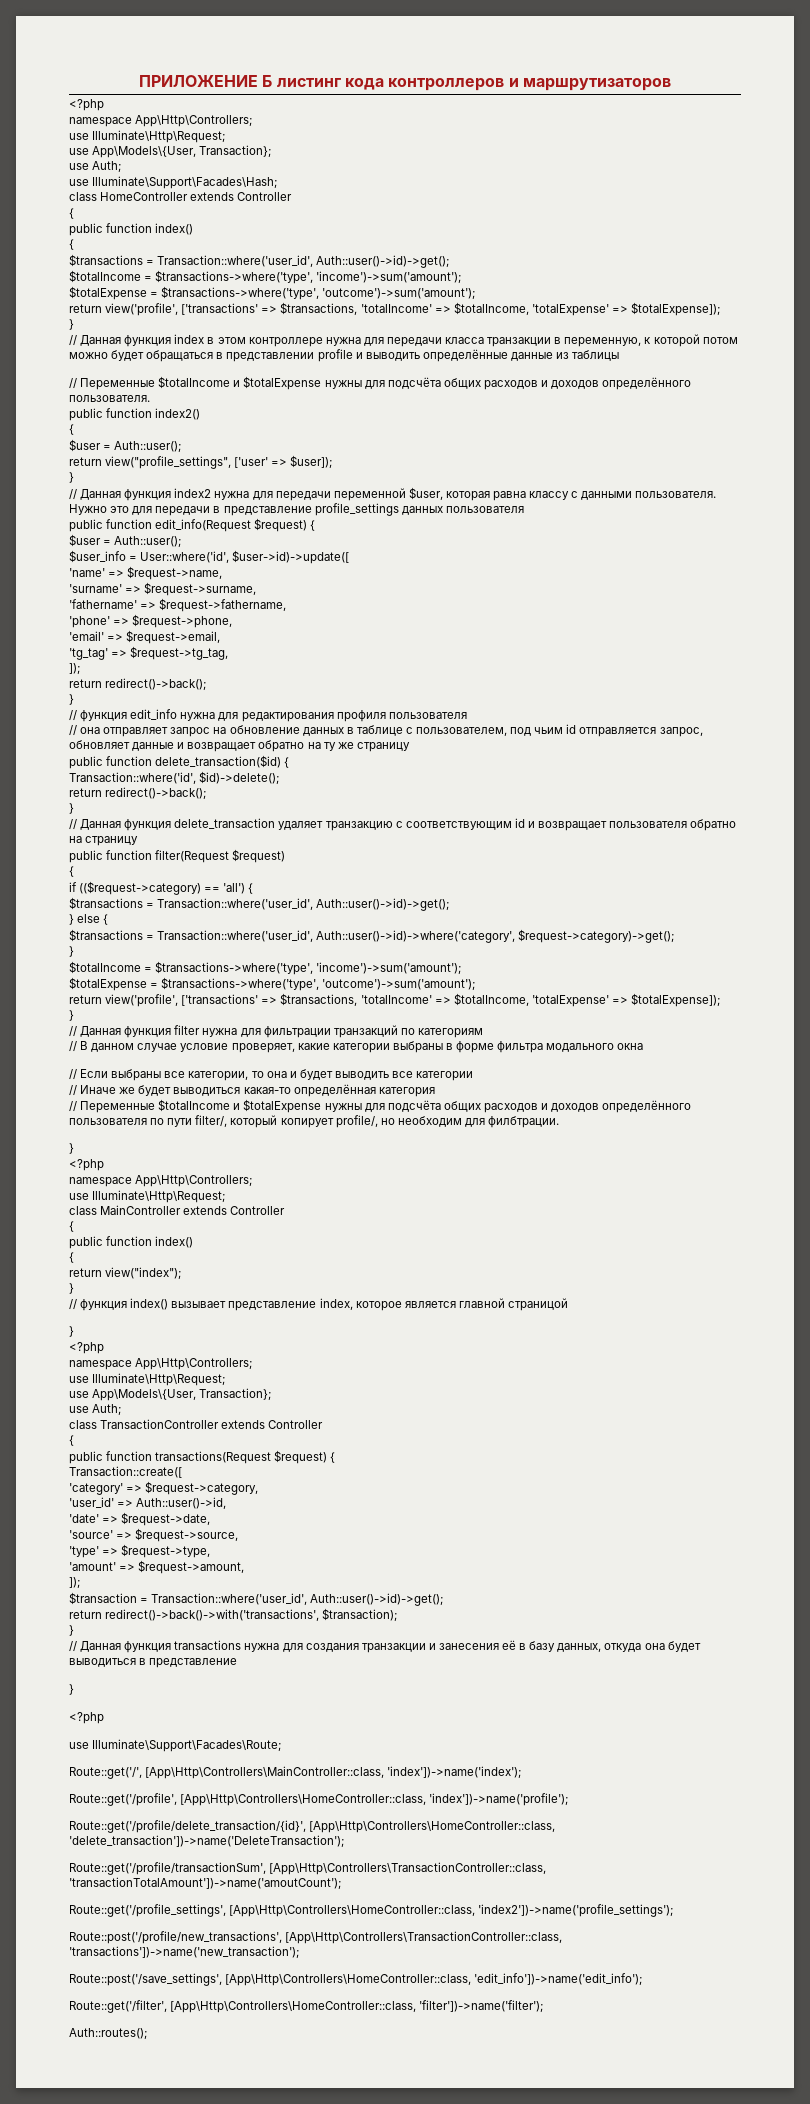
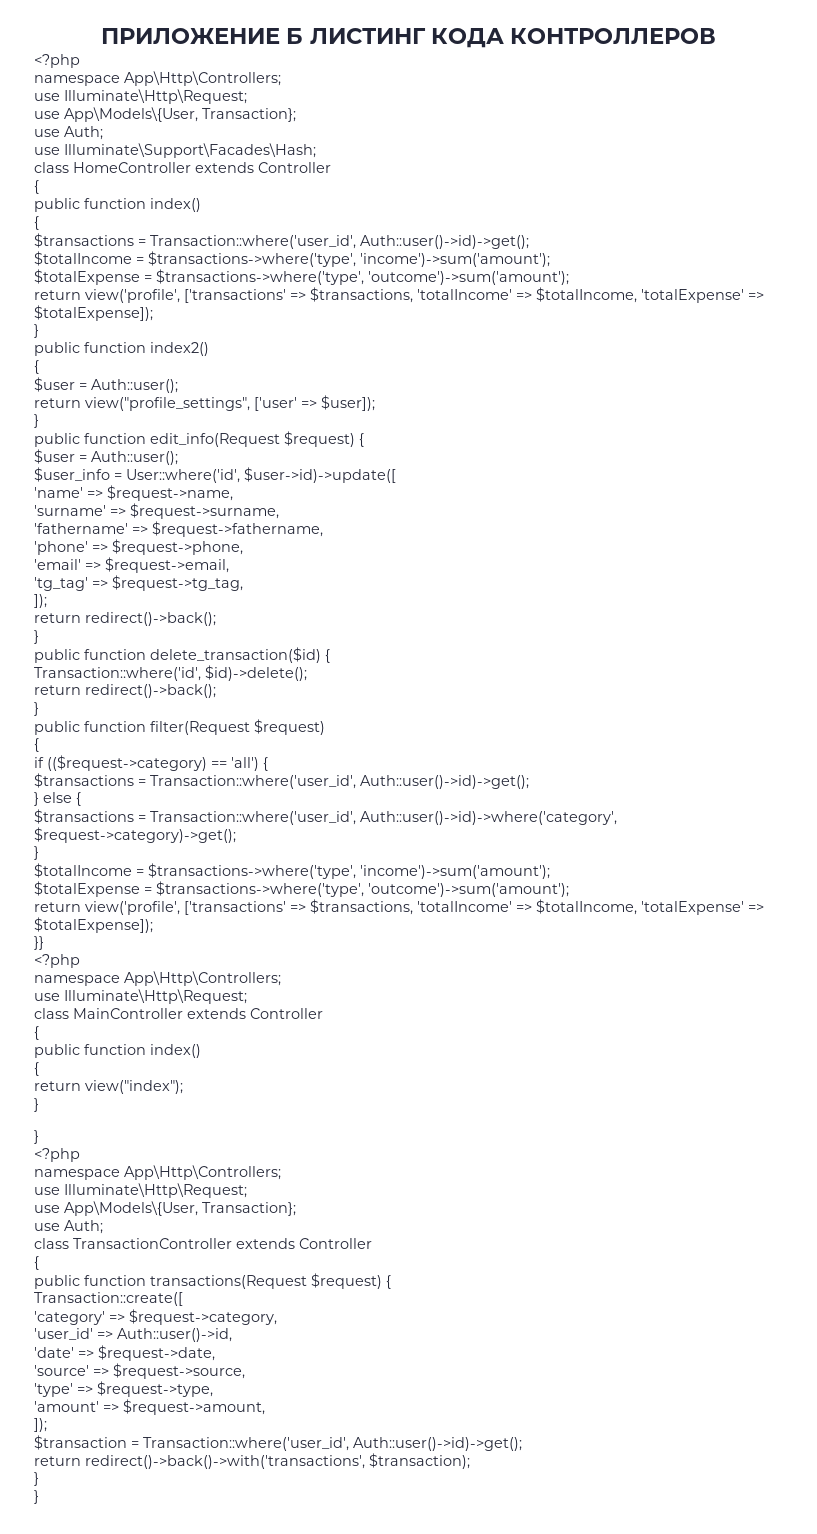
[276,78,671,91] листинг кода контроллеров и маршрутизаторов -> [309,28,716,48] ЛИСТИНГ КОДА КОНТРОЛЛЕРОВ
[69,334,738,347] [69,349,620,362] [69,376,692,390] [69,395,150,402] // // Данная функция index в этом контроллере нужна для передачи класса транзакции в переменную, к которой потом можно будет обращаться в представлении profile и выводить определённые данные из таблицы // // Переменные $totalIncome и $totalExpense нужны для подсчёта общих расходов и доходов определённого пользователя. -> (39, 331) none
[69,487,717,501] [69,503,524,516] // // Данная функция index2 нужна для передачи переменной $user, которая равна классу с данными пользователя. Нужно это для передачи в представление profile_settings данных пользователя -> (39, 421) none
[69,709,467,722] [69,724,703,737] [69,740,410,752] // // функция edit_info нужна для редактирования профиля пользователя // // она отправляет запрос на обновление данных в таблице с пользователем, под чьим id отправляется запрос, обновляет данные и возвращает обратно на ту же страницу -> (39, 637) none
[69,818,737,831] [69,836,139,846] // // Данная функция delete_transaction удаляет транзакцию с соответствующим id и возвращает пользователя обратно на страницу -> (39, 709) none
[69,1010,74,1021] [69,1025,483,1038] [69,1041,644,1053] [69,1069,474,1081] [69,1084,435,1097] [69,1099,692,1113] [69,1115,560,1128] [69,1143,74,1154] } // // Данная функция filter нужна для фильтрации транзакций по категориям // // В данном случае условие проверяет, какие категории выбраны в форме фильтра модального окна // // Если выбраны все категории, то она и будет выводить все категории // // Иначе же будет выводиться какая-то определённая категория // // Переменные $totalIncome и $totalExpense нужны для подсчёта общих расходов и доходов определённого пользователя по пути filter/, который копирует profile/, но необходим для филбтрации. // } -> [34,936,44,950] }}
[69,1298,568,1311] // // функция index() вызывает представление index, которое является главной страницой -> (39, 1105) none
[69,1640,701,1653] [69,1658,238,1668] [69,1684,74,1695] [69,1712,104,1724] [69,1739,282,1752] [69,1766,522,1779] [69,1793,569,1806] [69,1820,556,1833] [69,1835,344,1848] [69,1862,547,1875] [69,1877,341,1890] [69,1904,674,1917] [69,1931,563,1944] [69,1946,299,1959] [69,1973,643,1986] [69,2000,544,2013] [69,2028,147,2040] // Данная функция transactions нужна для создания транзакции и занесения её в базу данных, откуда она будет выводиться в представление // } // <?php // use Illuminate\Support\Facades\Route; // Route::get('/', [App\Http\Controllers\MainController::class, 'index'])->name('index'); // Route::get('/profile', [App\Http\Controllers\HomeController::class, 'index'])->name('profile'); // Route::get('/profile/delete_transaction/{id}', [App\Http\Controllers\HomeController::class, 'delete_transaction'])->name('DeleteTransaction'); // Route::get('/profile/transactionSum', [App\Http\Controllers\TransactionController::class, 'transactionTotalAmount'])->name('amoutCount'); // Route::get('/profile_settings', [App\Http\Controllers\HomeController::class, 'index2'])->name('profile_settings'); // Route::post('/profile/new_transactions', [App\Http\Controllers\TransactionController::class, 'transactions'])->name('new_transaction'); // Route::post('/save_settings', [App\Http\Controllers\HomeController::class, 'edit_info'])->name('edit_info'); // Route::get('/filter', [App\Http\Controllers\HomeController::class, 'filter'])->name('filter'); // Auth::routes(); -> [34,1490,39,1504] }

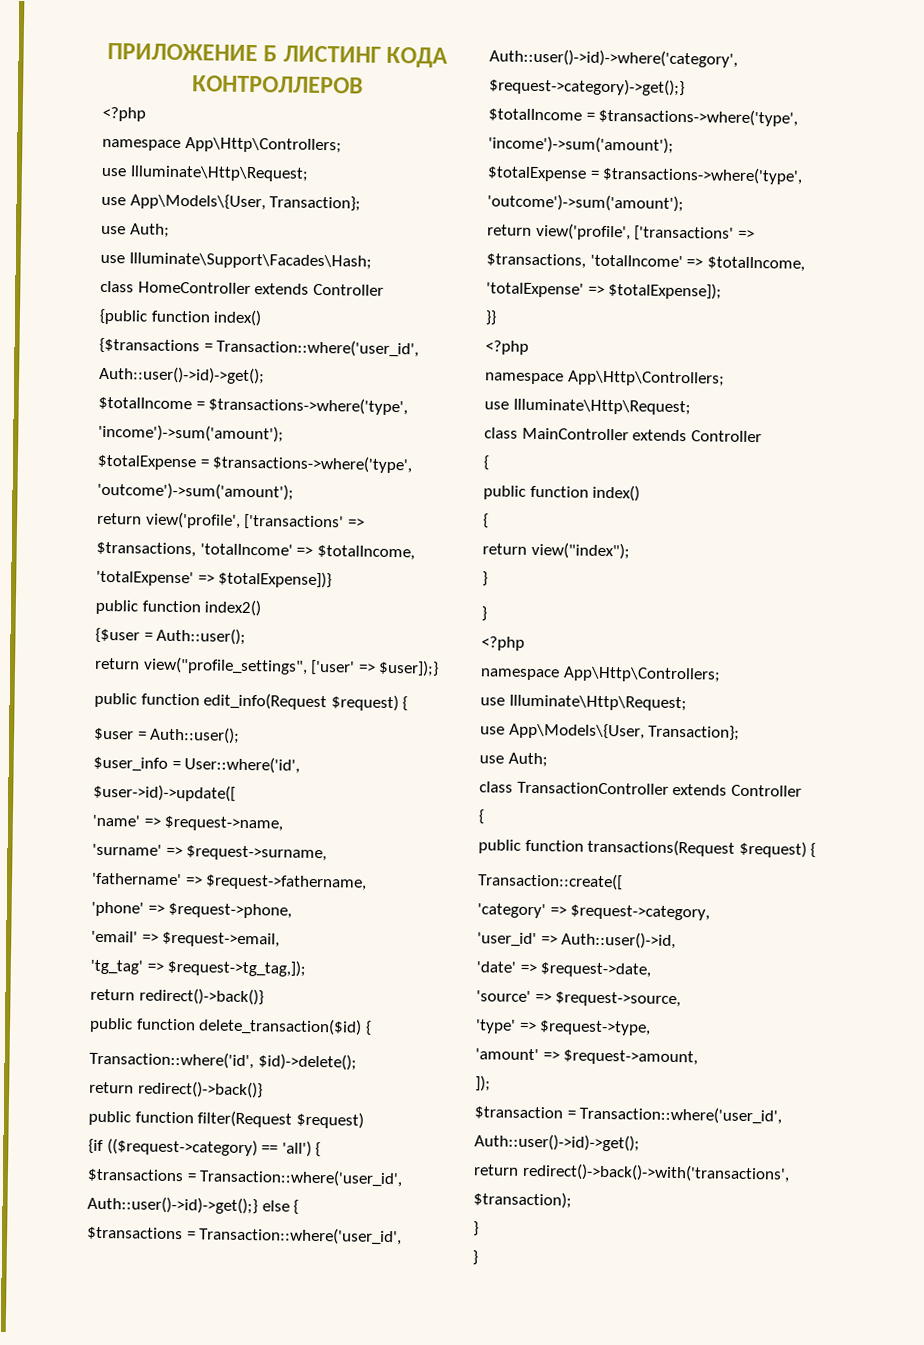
[34,180,39,194] [34,198,201,212] [34,216,39,230] [34,233,134,248] { // public function index() // { // $transactions -> [99,308,263,327] [99,337,200,355] {public function index() // {$transactions
[34,305,153,321] [34,324,39,338] $totalExpense]); // } -> [218,570,333,589] $totalExpense])}
[34,360,39,374] [34,377,75,392] { // $user -> [95,627,140,644] {$user
[321,395,375,411] [34,414,39,428] $user]); // } -> [378,659,440,677] $user]);}
[112,575,243,591] [34,594,47,608] [34,612,216,626] [34,630,39,644] $request->tg_tag, // ]); // return redirect()->back(); // } -> [167,958,307,977] [90,987,264,1006] $request->tg_tag,]); // return redirect()->back()}
[85,684,216,698] [34,702,39,716] redirect()->back(); // } -> [137,1080,263,1099] redirect()->back()}
[34,738,39,752] [34,757,44,768] { // if -> [88,1138,104,1155] {if
[360,775,529,789] [34,792,39,806] Auth::user()->id)->get(); // } -> [87,1195,258,1215] Auth::user()->id)->get();}
[34,827,236,843] [34,846,39,860] $request->category)->get(); // } -> [489,77,685,97] $request->category)->get();}

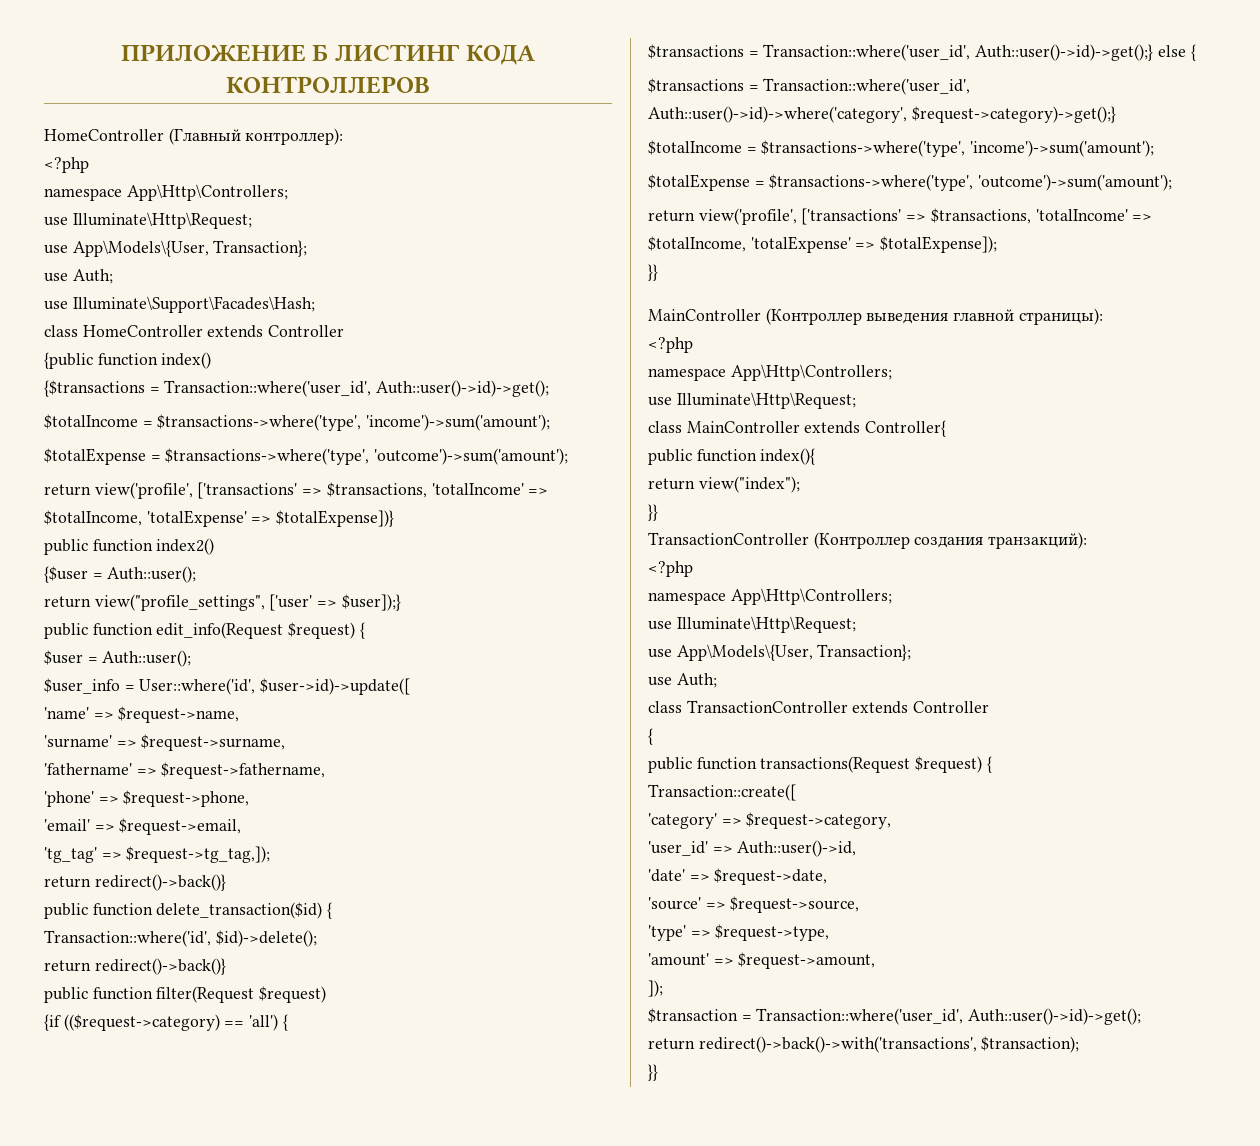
(363, 84) none -> [44,128,344,145] // HomeController (Главный контроллер):
(497, 318) none -> [648,308,1103,325] // MainController (Контроллер выведения главной страницы):
[690,430,762,443] [483,455,490,471] [483,484,641,502] [483,513,489,529] Controller // { // public function index() // { -> [865,420,947,437] [648,448,816,465] Controller{ // public function index(){
[482,571,488,587] [481,606,487,622] } // } -> [648,504,658,521] [648,532,1088,549] }} // TransactionController (Контроллер создания транзакций):
[473,1221,479,1237] [472,1250,478,1266] } // } -> [648,1064,658,1081] }}

